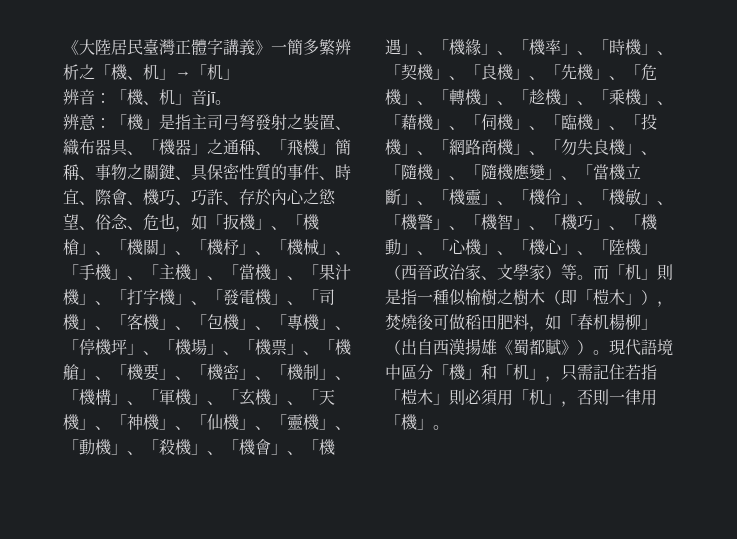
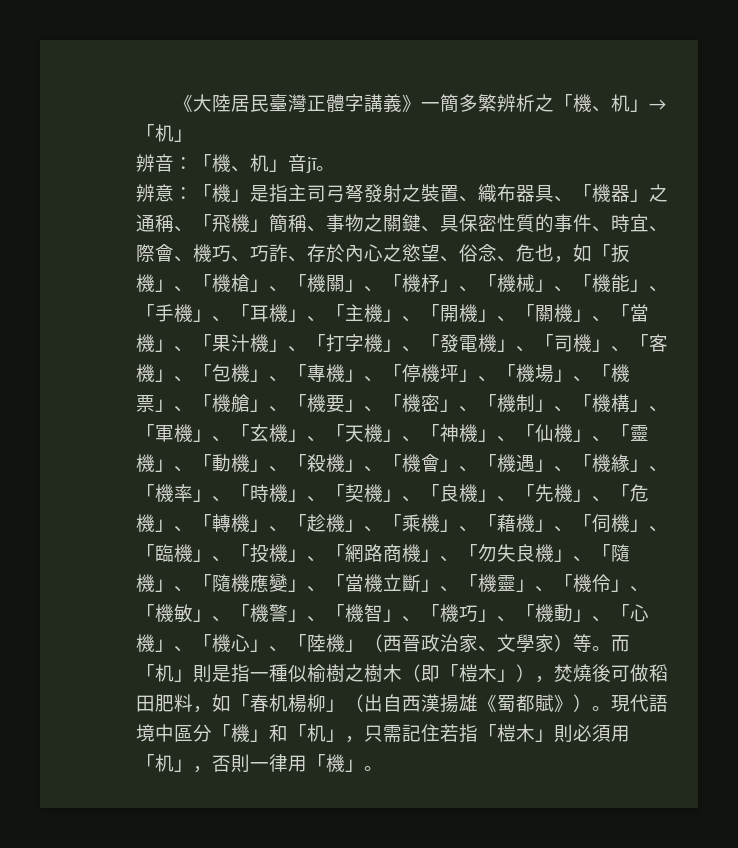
[79,264,175,280] 手機」、「主 -> [592,274,668,293] [136,304,554,322] 機能」、「手機」、「耳機」、「主機」、「開機」、「關

